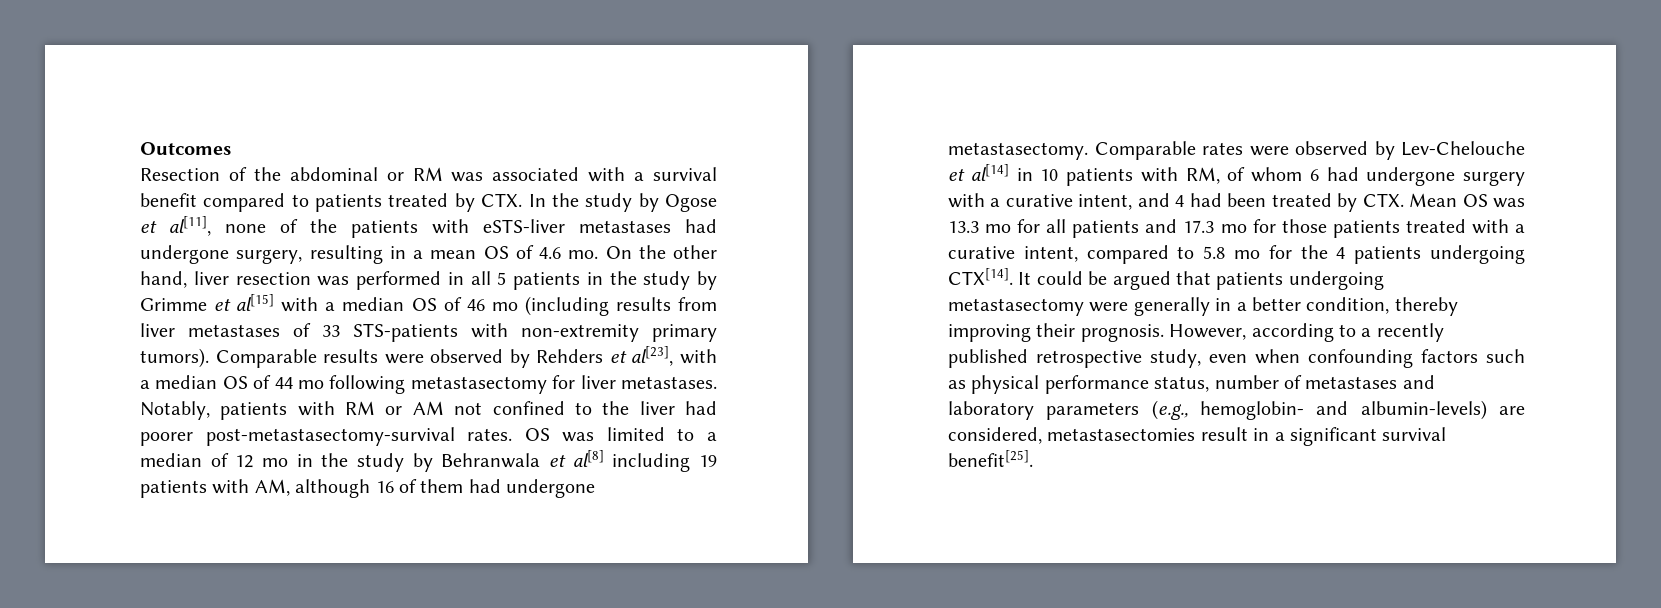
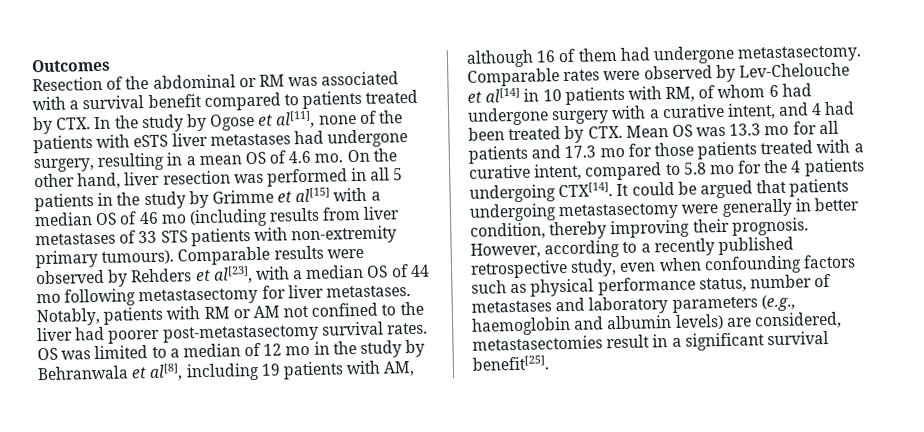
[483,219,565,233] eSTS-liver -> [133,132,208,148] eSTS liver
[353,323,458,342] STS-patients -> [160,228,251,247] STS patients
[140,348,209,368] tumors). -> [101,249,175,265] tumours).
[205,427,455,446] post-metastasectomy-survival -> [162,321,384,343] post-metastasectomy survival
[572,450,604,467] al[8] -> [149,363,184,382] al[8],
[1236,302,1247,311] a -> (811, 205) none
[1200,400,1487,420] hemoglobin- and albumin-levels) -> [471,314,724,336] haemoglobin and albumin levels)

